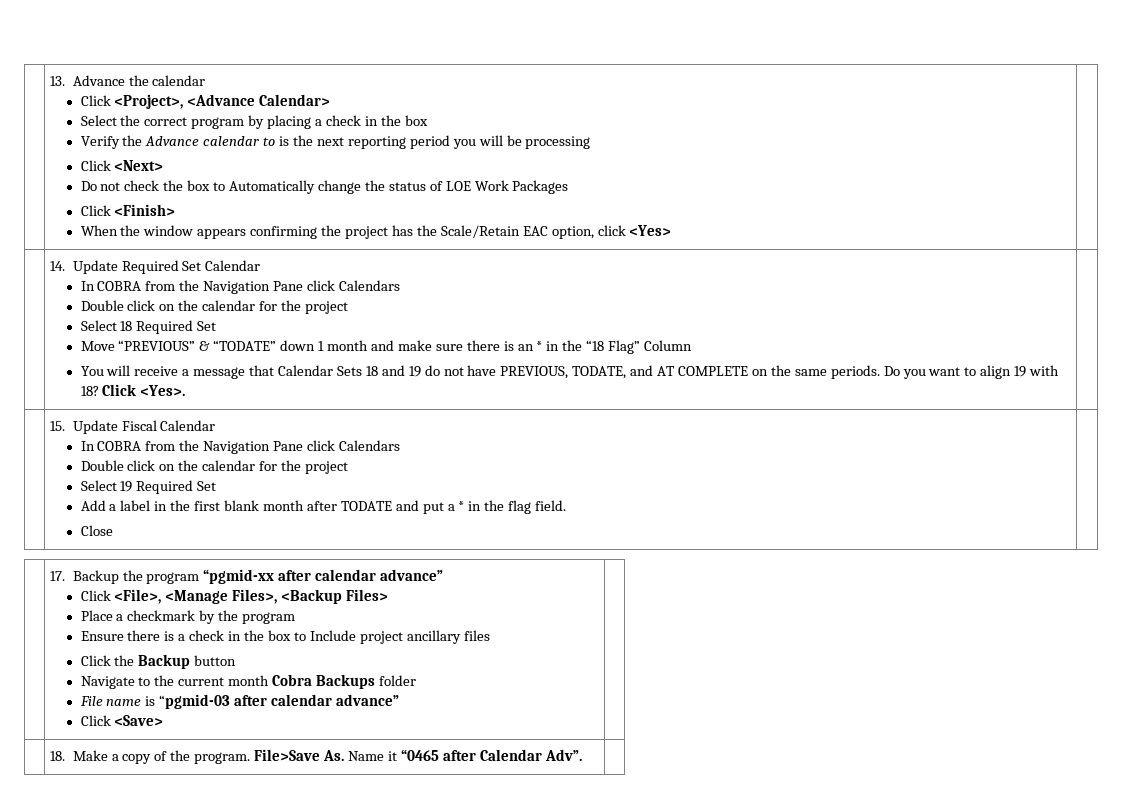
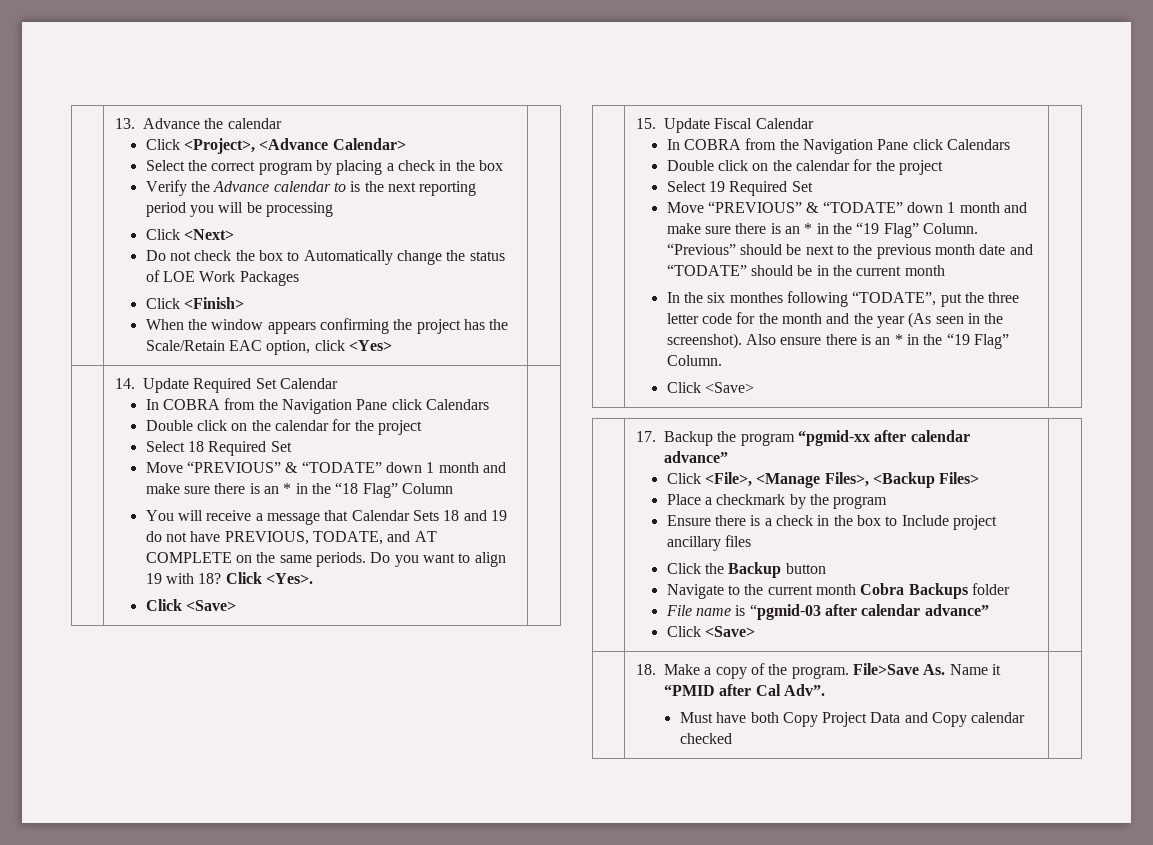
(186, 390) none -> [145,599,237,611] // Click <Save>
[80,500,567,514] [80,525,113,536] Add a label in the first blank month after TODATE and put a * in the flag field. // Close -> [666,201,1027,213] [666,222,978,238] [666,243,1033,259] [666,264,945,276] [666,291,1020,307] [666,312,1004,328] [666,333,1009,349] [666,355,722,366] [666,382,755,393] Move “PREVIOUS” & “TODATE” down 1 month and make sure there is an * in the “19 Flag” Column. “Previous” should be next to the previous month date and “TODATE” should be in the current month // In the six monthes following “TODATE”, put the three letter code for the month and the year (As seen in the screenshot). Also ensure there is an * in the “19 Flag” Column. // Click <Save>
[400,749,582,761] “0465 after Calendar Adv”. -> [664,684,825,696] [679,712,1026,727] [679,733,732,744] “PMID after Cal Adv”. // Must have both Copy Project Data and Copy calendar checked

